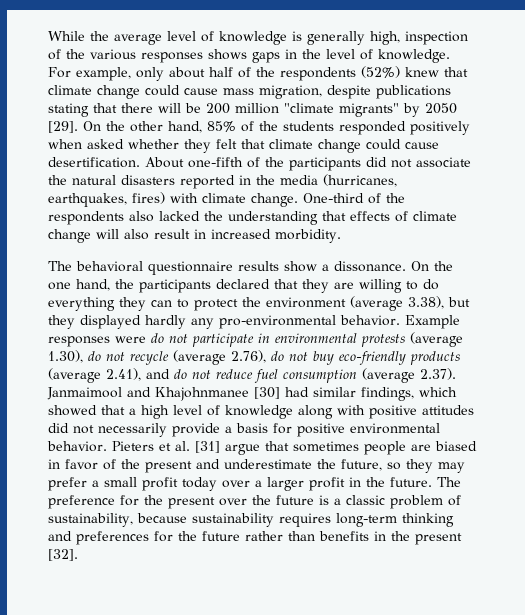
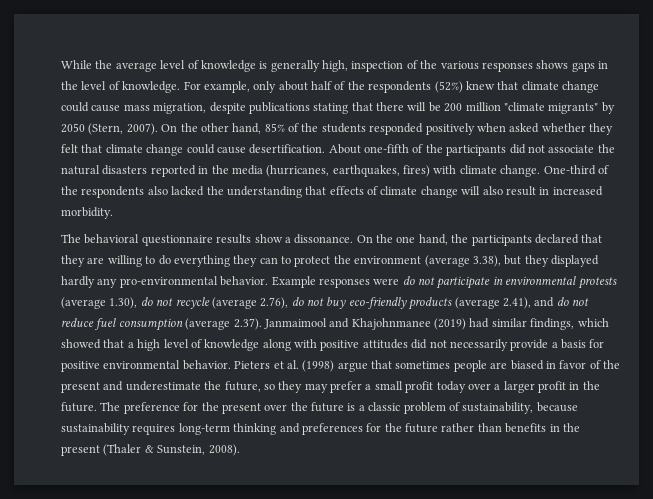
[48,121,78,133] [29]. -> [88,123,158,135] (Stern, 2007).
[254,387,280,399] [30] -> [434,318,466,330] (2019)
[195,441,220,453] [31] -> [302,360,335,372] (1998)
[48,549,78,561] [32]. -> [103,444,240,456] (Thaler & Sunstein, 2008).

